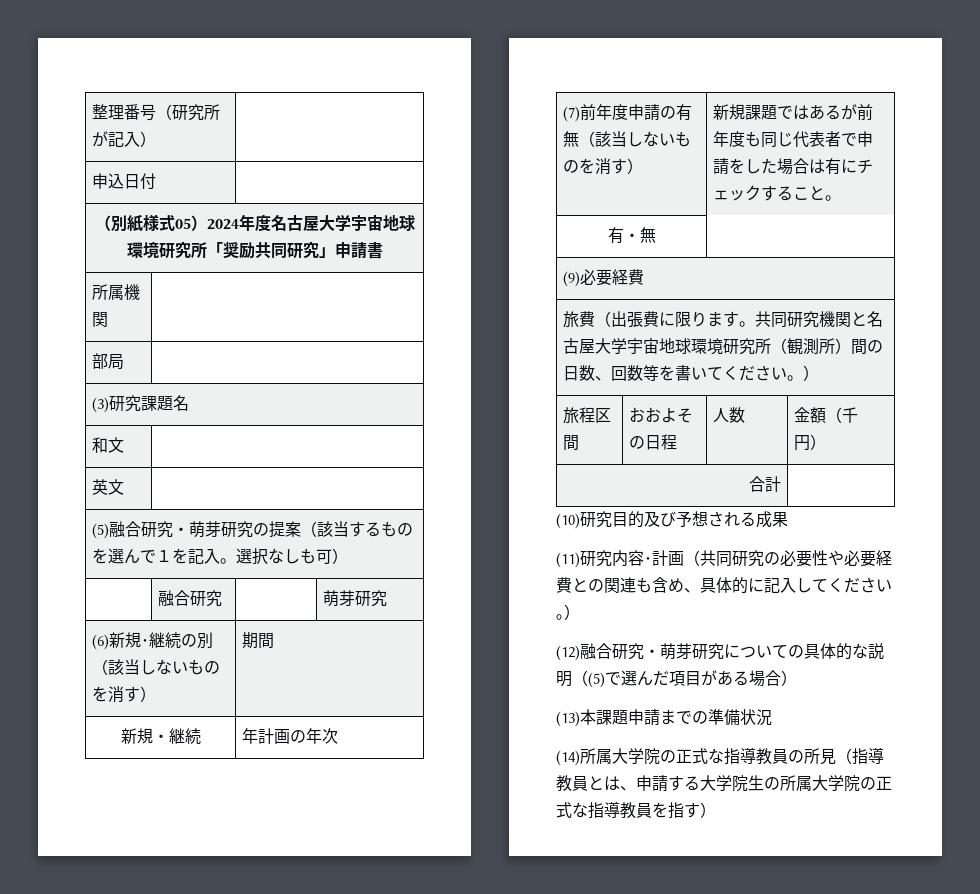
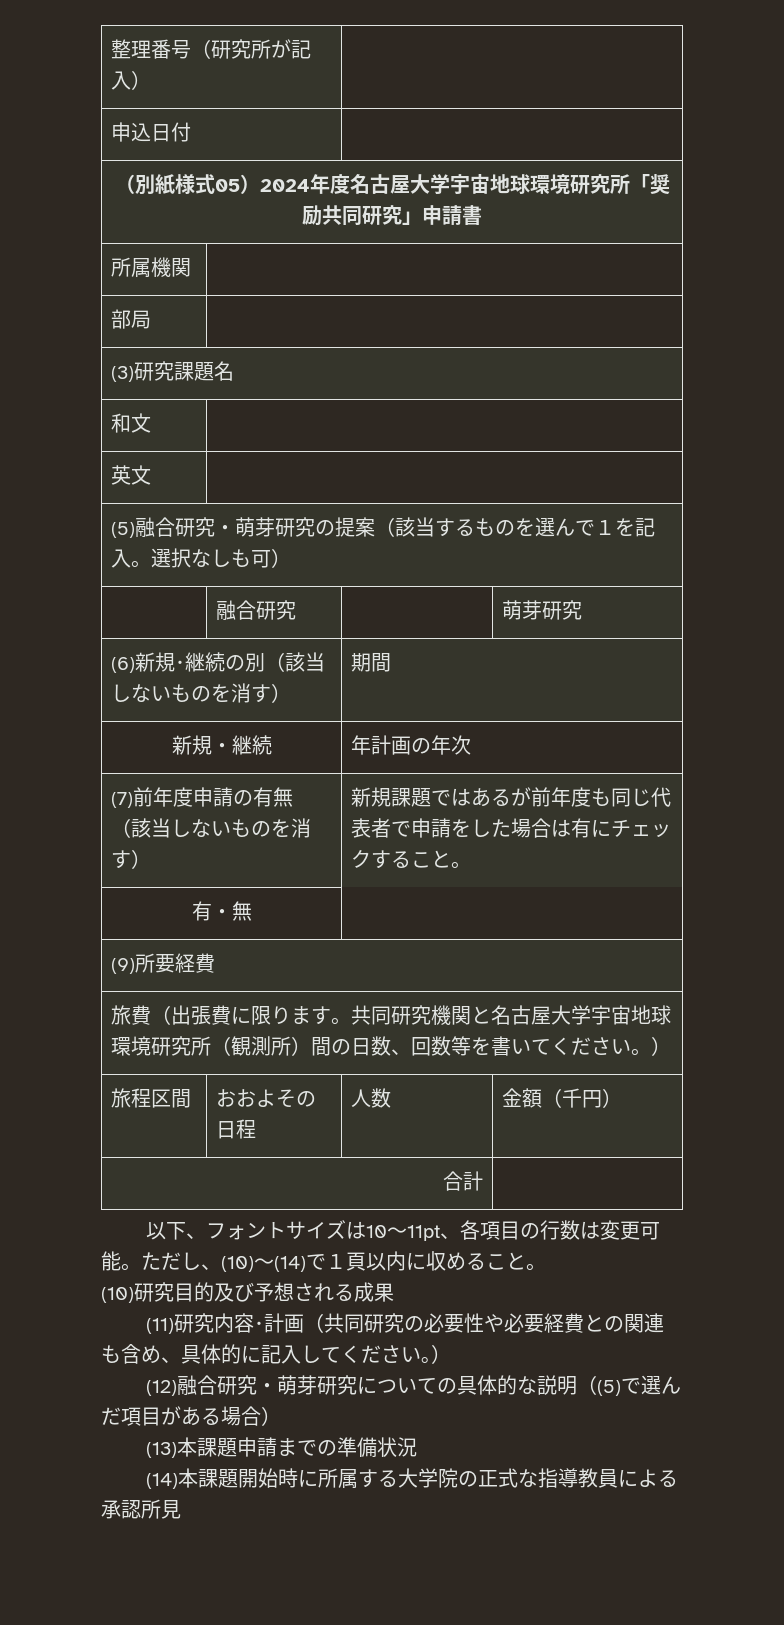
[580,269,597,285] 必 -> [135,953,156,973] 所
(781, 484) none -> [145,1220,660,1241] [101,1251,546,1272] // 以下、フォントサイズは10〜11pt、各項目の行数は変更可能。ただし、(10)～(14)で１頁以内に収めること。
[580,747,884,765] [556,775,892,792] [556,801,716,819] 所属大学院の正式な指導教員の所見（指導教員とは、申請する大学院生の所属大学院の正式な指導教員を指す） -> [177,1468,678,1489] [101,1499,181,1519] 本課題開始時に所属する大学院の正式な指導教員による承認所見

